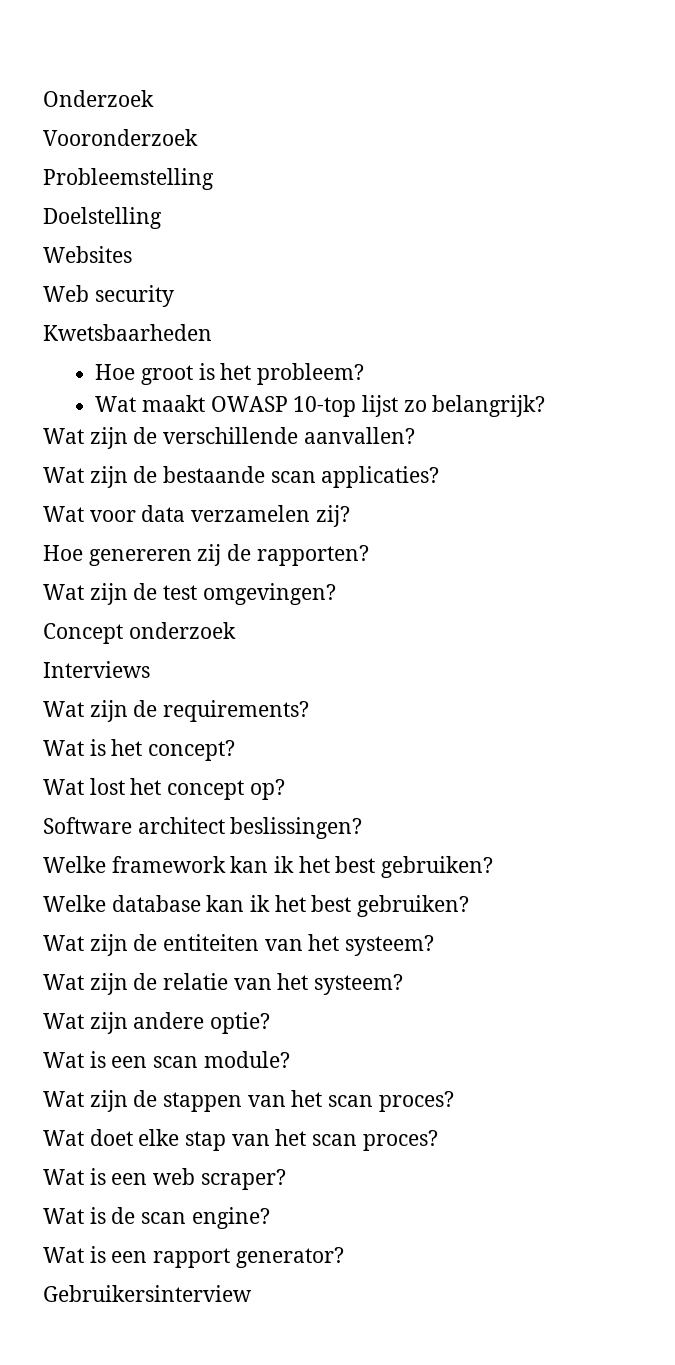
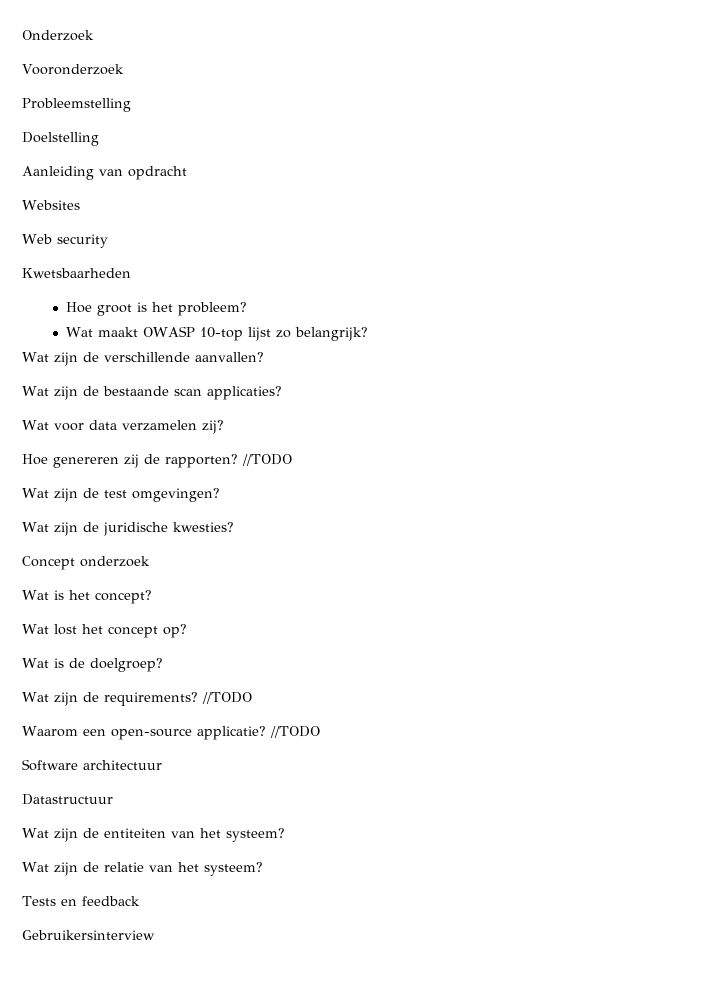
(162, 218) none -> [22,166,187,180] // Aanleiding van opdracht
(369, 555) none -> [242,454,292,466] //TODO
[43,622,236,644] [43,661,150,678] [43,700,310,722] // Concept onderzoek // Interviews // Wat zijn de requirements? -> [22,522,234,536] [22,556,150,570] // Wat zijn de juridische kwesties? // Concept onderzoek
[43,817,363,839] [43,856,494,878] [43,895,470,917] Software architect beslissingen? // Welke framework kan ik het best gebruiken? // Welke database kan ik het best gebruiken? -> [22,658,163,672] [22,692,252,706] [22,726,320,740] [22,759,162,771] [22,794,113,805] Wat is de doelgroep? // Wat zijn de requirements? //TODO // Waarom een open-source applicatie? //TODO // Software architectuur // Datastructuur
[43,1012,271,1034] [43,1051,290,1068] [43,1090,454,1112] [43,1129,438,1151] [43,1168,286,1190] [43,1207,270,1229] [43,1246,344,1268] Wat zijn andere optie? // Wat is een scan module? // Wat zijn de stappen van het scan proces? // Wat doet elke stap van het scan proces? // Wat is een web scraper? // Wat is de scan engine? // Wat is een rapport generator? -> [22,896,140,906] Tests en feedback

